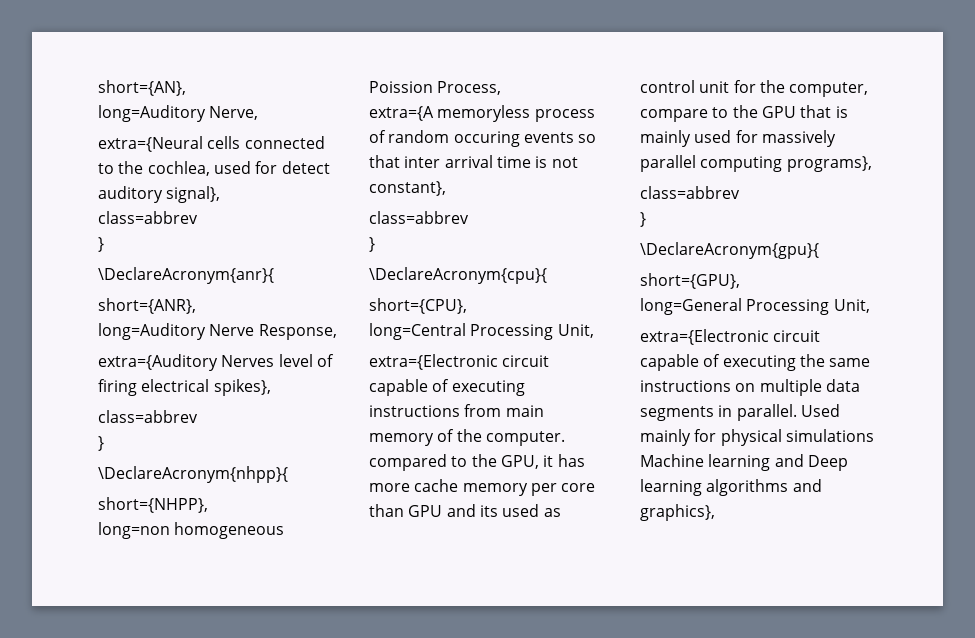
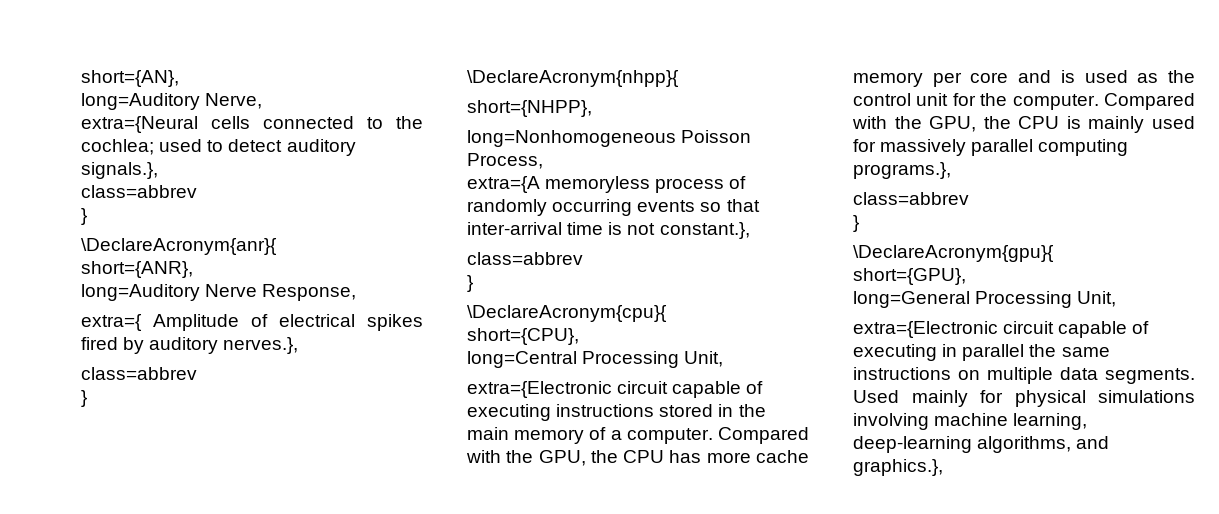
[147,161,278,176] cochlea, used for -> [81,139,224,155] cochlea; used to
[166,186,221,203] signal}, -> [81,162,158,179] signals.},
[98,354,334,371] [98,379,271,396] extra={Auditory Nerves level of firing electrical spikes}, -> [81,314,423,331] [81,337,299,354] extra={ Amplitude of electrical spikes fired by auditory nerves.},
[98,522,285,539] [369,81,433,93] long=non homogeneous Poission -> [467,130,752,147] long=Nonhomogeneous Poisson
[388,130,520,147] random occuring -> [467,199,633,216] randomly occurring
[404,155,493,168] inter arrival -> [467,222,562,235] inter-arrival
[369,181,446,196] constant}, -> [659,222,750,239] constant.},
[464,404,544,417] [369,429,565,446] [369,454,554,471] from main memory of the computer. compared to the GPU, it -> [659,404,766,417] [467,427,809,444] [466,450,665,466] stored in the main memory of a computer. Compared with the GPU, the CPU
[369,504,498,517] than GPU and its -> [1018,70,1075,83] and is
(561, 512) none -> [1168,70,1195,83] the
[789,82,869,97] [640,105,832,122] computer, compare to the GPU that -> [1012,93,1195,110] [852,116,1060,132] computer. Compared with the GPU, the CPU
[786,156,872,172] programs}, -> [853,162,951,179] programs.},
(796, 363) none -> [942,344,1025,361] in parallel
[640,404,797,421] segments in parallel. -> [1105,368,1195,384] segments.
[640,454,848,471] [640,479,822,496] [640,504,715,521] Machine learning and Deep learning algorithms and graphics}, -> [853,413,1088,430] [853,436,1110,453] [853,459,943,476] involving machine learning, deep-learning algorithms, and graphics.},

